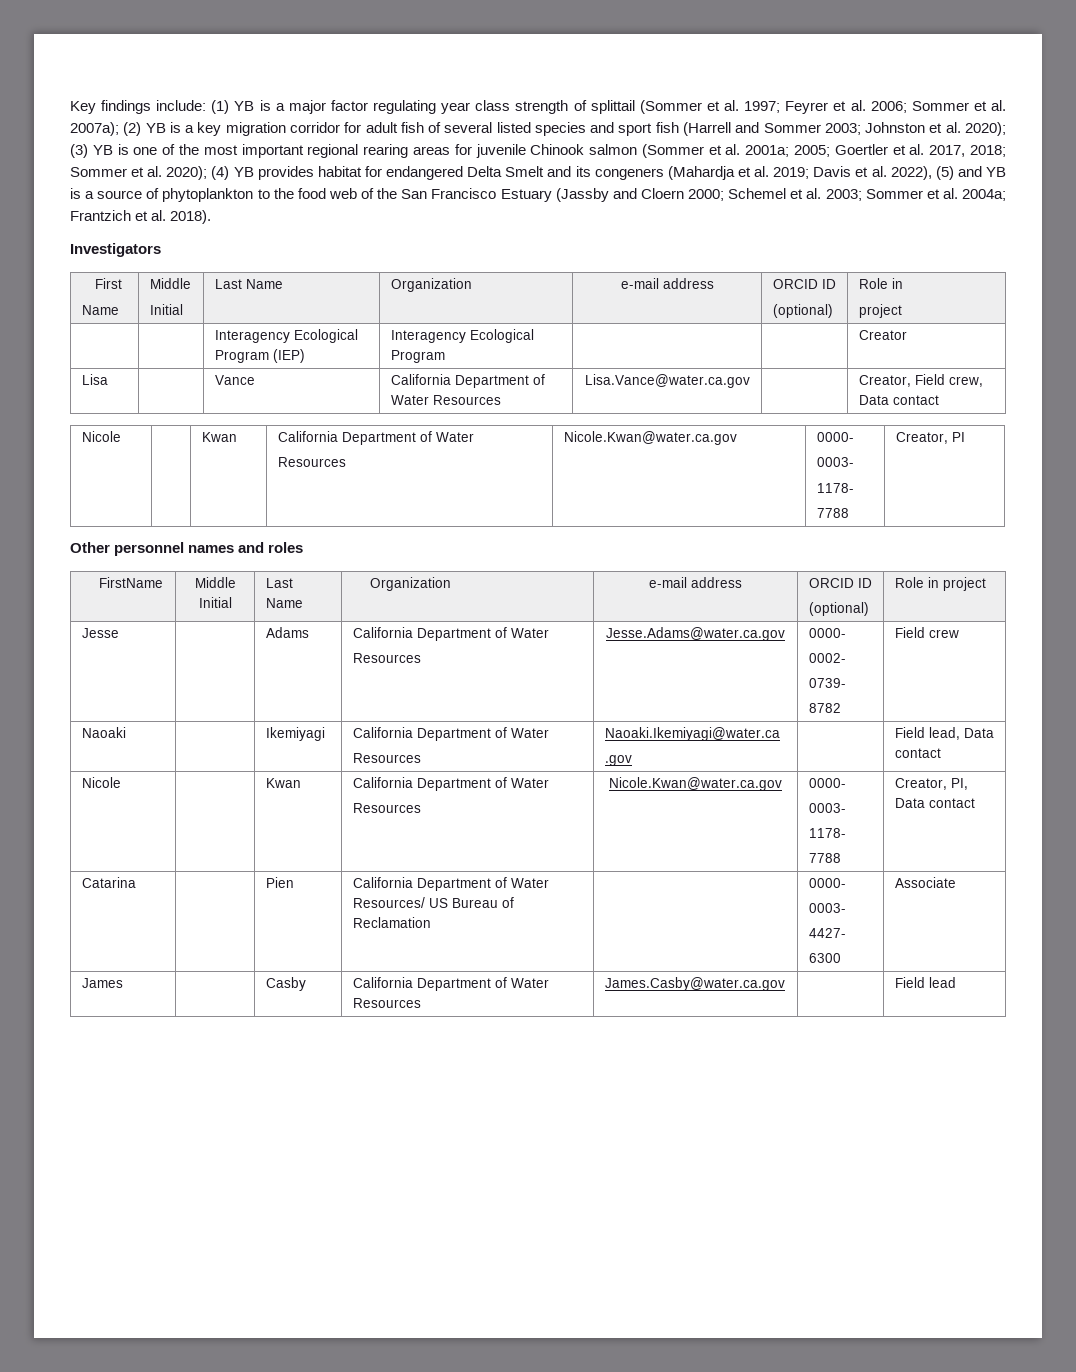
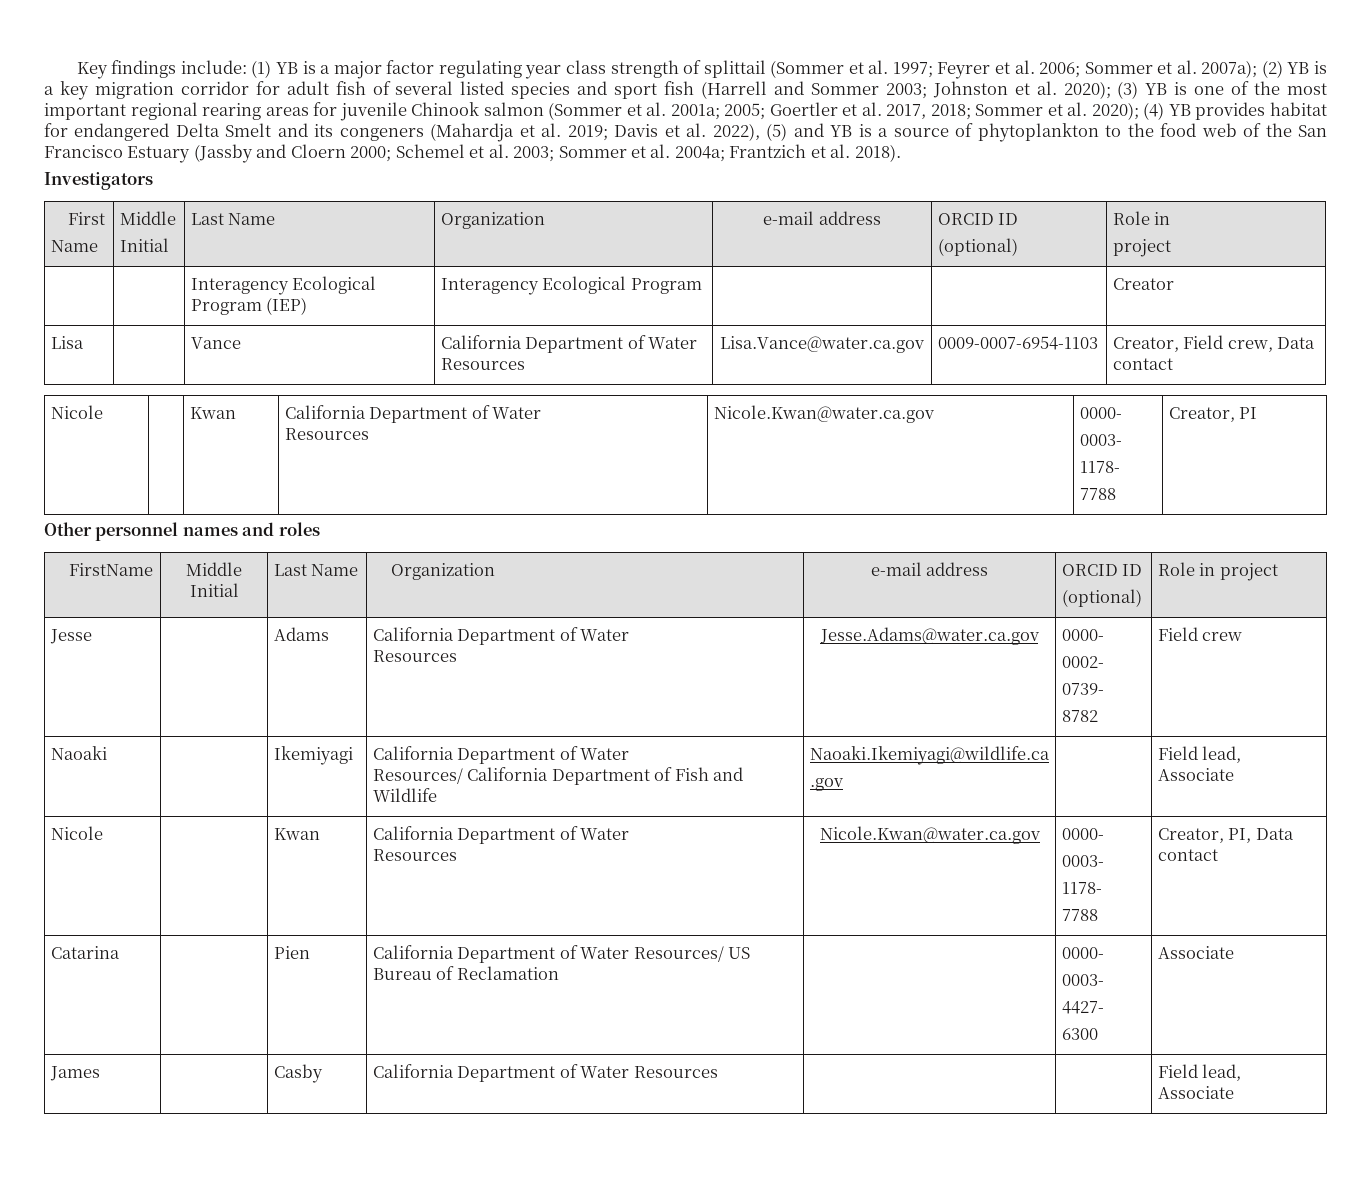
(750, 381) none -> [937,336,1098,350] 0009-0007-6954-1103
[352,753,421,763] [604,727,780,741] Resources | Naoaki.Ikemiyagi@water.ca -> [372,767,744,785] [372,788,437,802] [809,746,1050,765] Resources/ California Department of Fish and Wildlife | Naoaki.Ikemiyagi@wildlife.ca
[963,728,994,738] [894,748,941,758] Data contact -> [1157,768,1234,781] Associate
[604,977,785,991] [894,977,956,988] James.Casby@water.ca.gov | | Field lead -> [1157,1064,1242,1081] [1157,1086,1234,1099] | | Field lead, Associate

